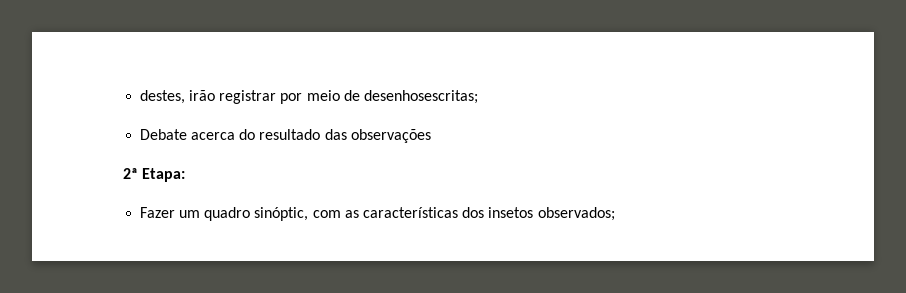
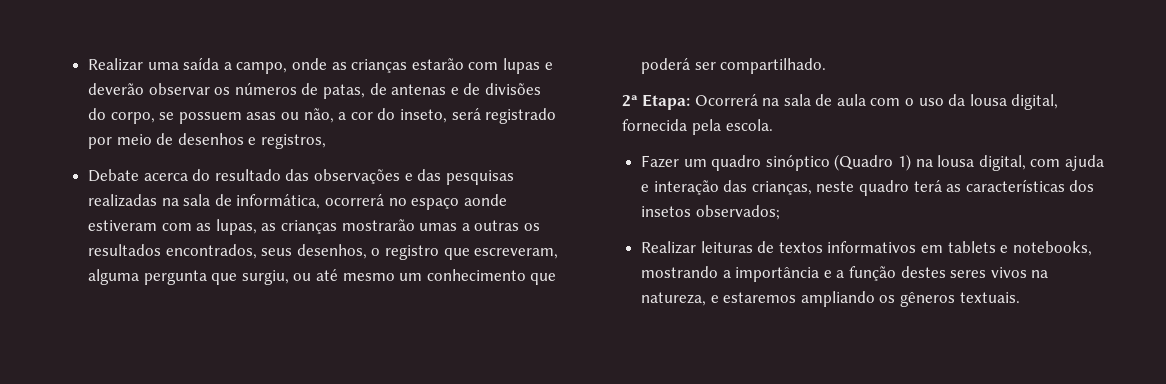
[139,90,478,104] destes, irão registrar por meio de desenhosescritas; -> [88,57,553,74] [88,82,541,99] [88,108,557,124] [88,133,327,149] Realizar uma saída a campo, onde as crianças estarão com lupas e deverão observar os números de patas, de antenas e de divisões do corpo, se possuem asas ou não, a cor do inseto, será registrado por meio de desenhos e registros,
[122,168,185,182] [139,207,341,221] // 2ª Etapa: // Fazer um quadro sinóptic, com -> [404,169,514,185] [88,194,507,210] [88,219,540,235] [88,244,559,260] [88,269,557,285] [641,58,827,74] [622,94,1059,110] [622,119,773,135] [641,154,1104,171] [641,180,942,196] e das pesquisas realizadas na sala de informática, ocorrerá no espaço aonde estiveram com as lupas, as crianças mostrarão umas a outras os resultados encontrados, seus desenhos, o registro que escreveram, alguma pergunta que surgiu, ou até mesmo um conhecimento que poderá ser compartilhado. // 2ª Etapa: Ocorrerá na sala de aula com o uso da lousa digital, fornecida pela escola. // Fazer um quadro sinóptico (Quadro 1) na lousa digital, com ajuda e interação das crianças, neste quadro terá
(615, 214) none -> [641,241,1092,256] [641,266,1049,282] [641,291,1020,307] // Realizar leituras de textos informativos em tablets e notebooks, mostrando a importância e a função destes seres vivos na natureza, e estaremos ampliando os gêneros textuais.

